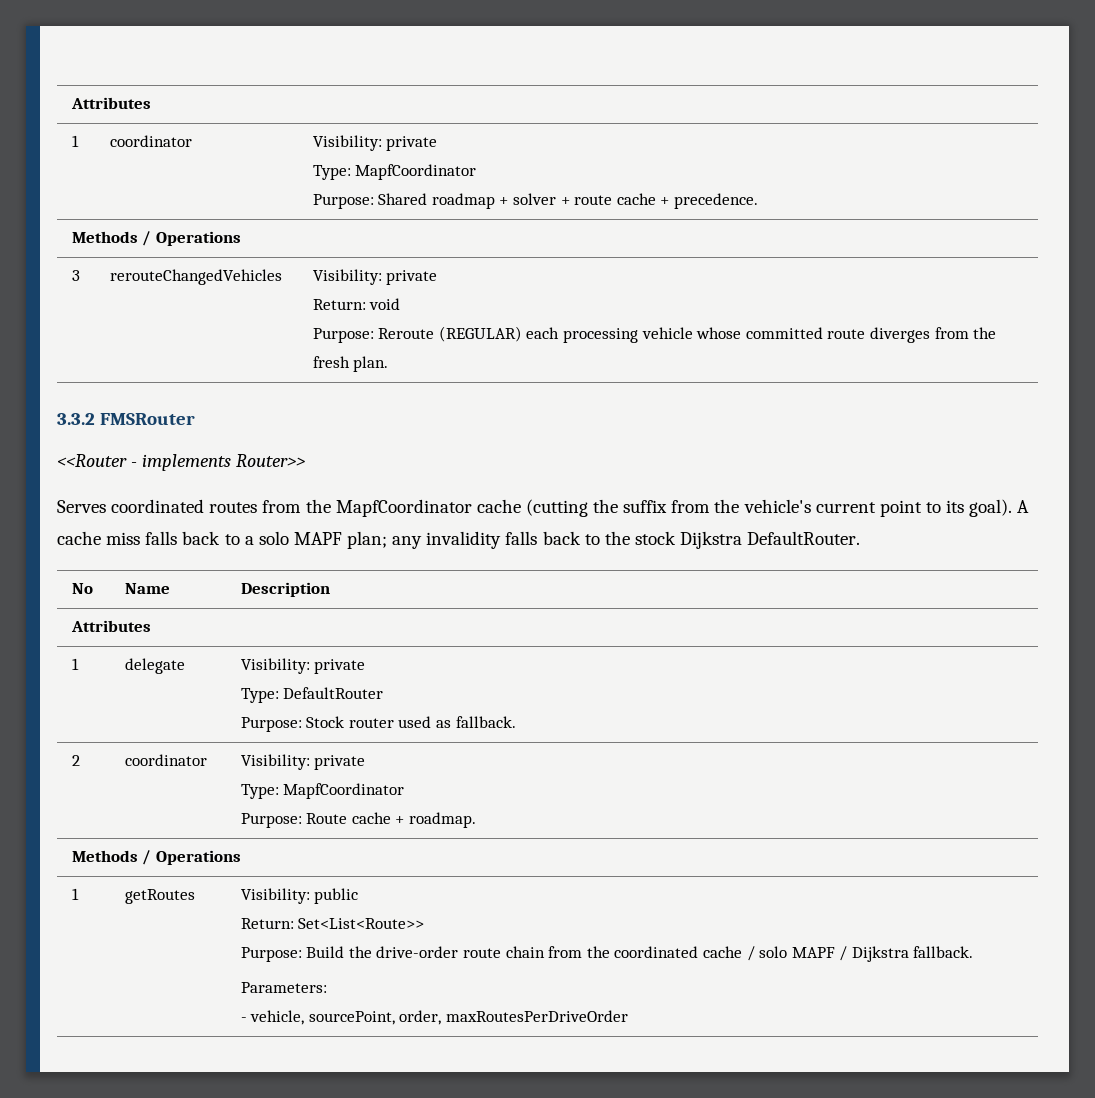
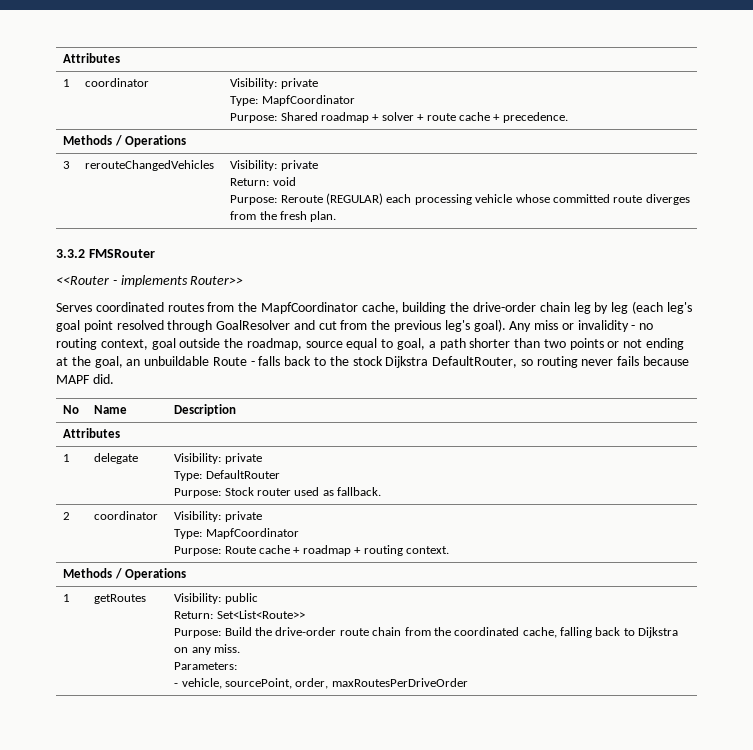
[476,499,1030,517] [57,531,502,549] cache (cutting the suffix from the vehicle's current point to its goal). A cache miss falls back to a solo MAPF plan; any invalidity -> [361,301,692,314] [56,319,654,332] [56,338,685,350] [56,356,255,368] cache, building the drive-order chain leg by leg (each leg's goal point resolved through GoalResolver and cut from the previous leg's goal). Any miss or invalidity - no routing context, goal outside the roadmap, source equal to goal, a path shorter than two points or not ending at the goal, an unbuildable Route -
[747,531,861,545] DefaultRouter. -> [432,356,690,368] [56,374,114,384] DefaultRouter, so routing never fails because MAPF did.
[408,812,476,828] roadmap. -> [302,545,449,556] roadmap + routing context.
[702,946,974,962] cache / solo MAPF / Dijkstra fallback. -> [522,627,679,638] [174,644,241,655] cache, falling back to Dijkstra on any miss.

